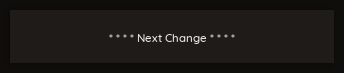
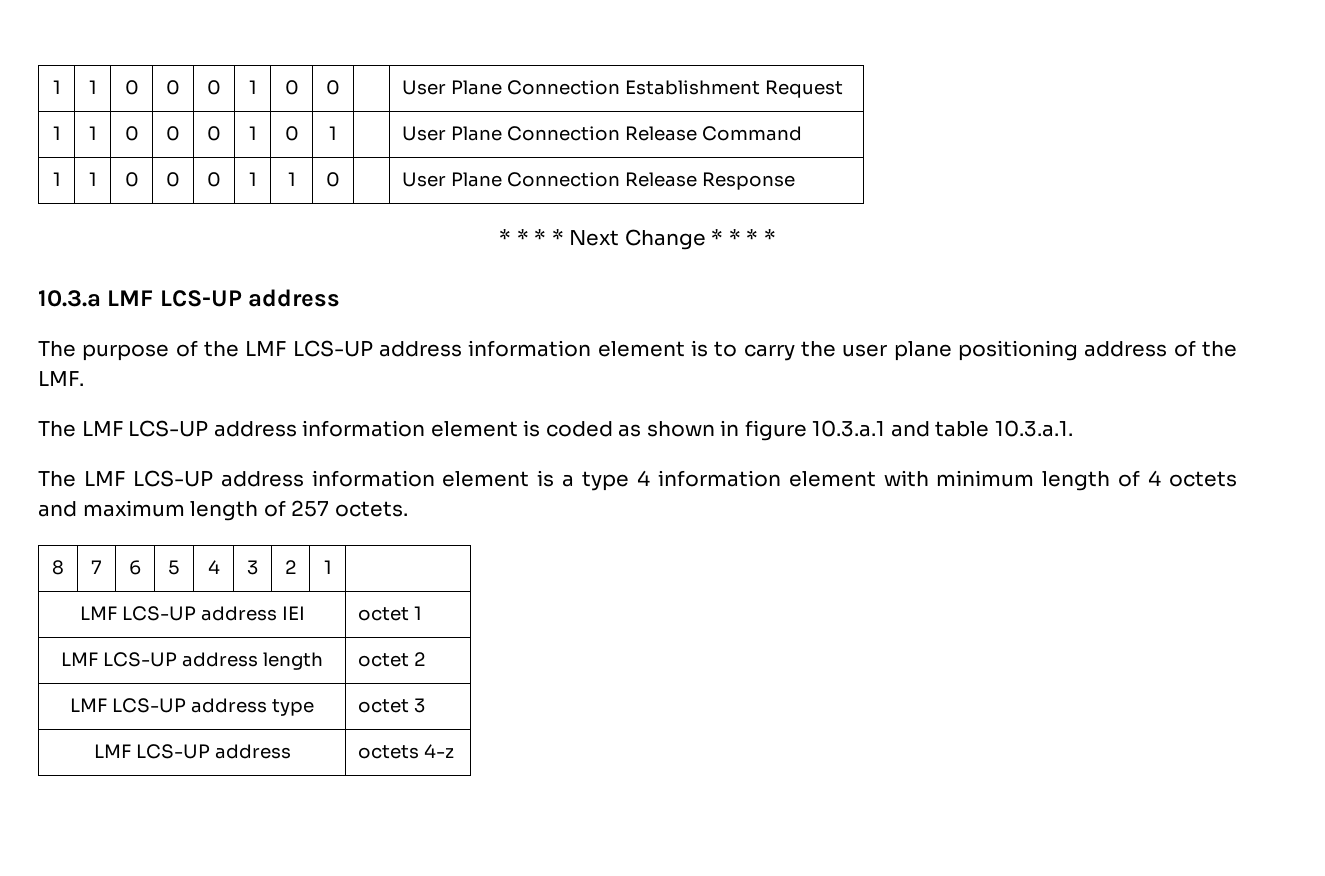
(108, 38) none -> [52,80,61,94] [88,80,97,94] [124,80,139,95] [166,80,180,95] [207,80,221,95] [248,80,257,94] [284,80,299,95] [326,80,340,95] [402,80,844,98] [52,126,61,140] [88,126,97,140] [124,126,139,141] [166,126,180,141] [207,126,221,141] [248,126,257,140] [284,126,299,141] [329,126,337,140] [402,126,803,141] [52,172,61,186] [88,172,97,186] [124,172,139,187] [166,172,180,187] [207,172,221,187] [248,172,257,186] [287,172,296,186] [326,172,340,187] [402,172,796,190] 1 | 1 | 0 | 0 | 0 | 1 | 0 | 0 | | User Plane Connection Establishment Request // 1 | 1 | 0 | 0 | 0 | 1 | 0 | 1 | | User Plane Connection Release Command // 1 | 1 | 0 | 0 | 0 | 1 | 1 | 0 | | User Plane Connection Release Response //
(236, 38) none -> [38,289,341,307] [38,340,1238,361] [38,371,84,386] [38,420,1074,441] [38,470,1238,491] [38,500,408,521] [52,560,64,575] [91,560,102,574] [129,560,141,575] [168,560,180,575] [207,560,220,574] [247,560,258,575] [285,560,296,574] [323,560,332,574] [79,606,305,621] [358,606,423,621] [61,652,323,670] [358,652,426,667] [70,698,314,716] [358,698,426,713] [93,744,291,759] [358,744,455,759] // 10.3.a LMF LCS-UP address // The purpose of the LMF LCS-UP address information element is to carry the user plane positioning address of the LMF. // The LMF LCS-UP address information element is coded as shown in figure 10.3.a.1 and table 10.3.a.1. // The LMF LCS-UP address information element is a type 4 information element with minimum length of 4 octets and maximum length of 257 octets. // 8 | 7 | 6 | 5 | 4 | 3 | 2 | 1 | // LMF LCS-UP address IEI | octet 1 // LMF LCS-UP address length | octet 2 // LMF LCS-UP address type | octet 3 // LMF LCS-UP address | octets 4-z

